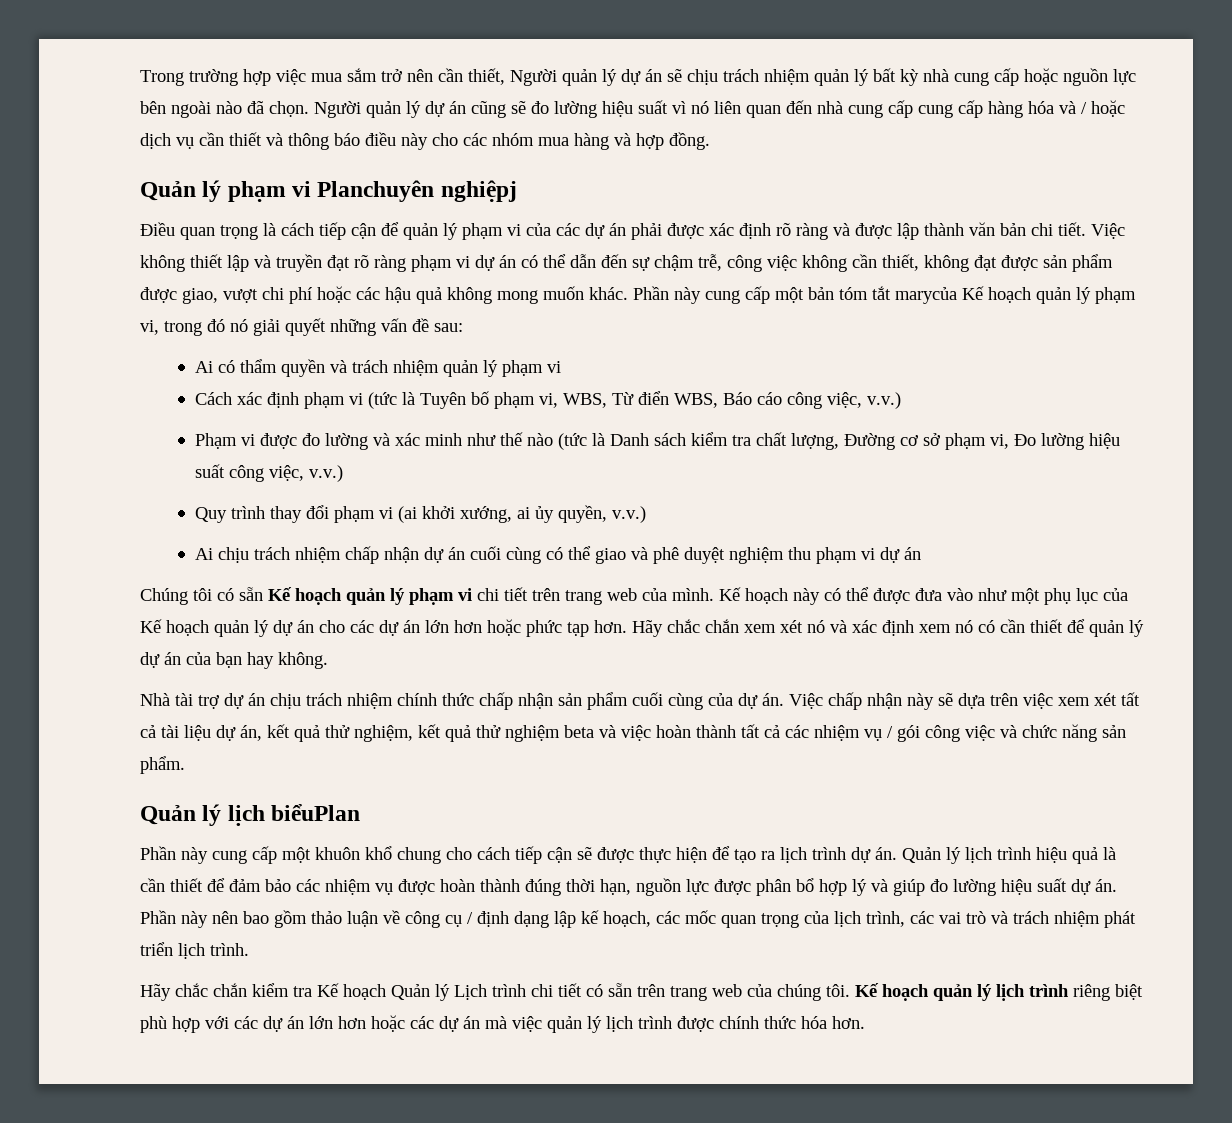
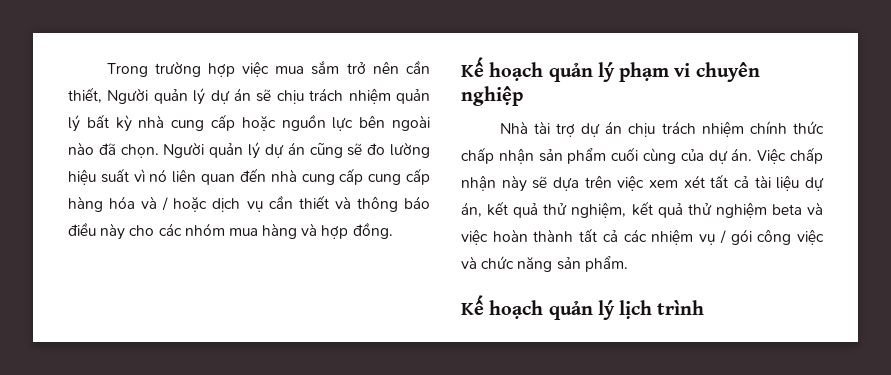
[140,180,517,202] [140,222,1125,240] [140,254,1113,272] [140,286,1136,304] [140,318,463,336] [194,359,561,377] [194,391,901,409] [194,432,1120,450] [194,464,343,482] [194,505,646,523] [194,546,921,564] [140,587,263,605] Quản lý phạm vi Planchuyên nghiệpj // Điều quan trọng là cách tiếp cận để quản lý phạm vi của các dự án phải được xác định rõ ràng và được lập thành văn bản chi tiết. Việc không thiết lập và truyền đạt rõ ràng phạm vi dự án có thể dẫn đến sự chậm trễ, công việc không cần thiết, không đạt được sản phẩm được giao, vượt chi phí hoặc các hậu quả không mong muốn khác. Phần này cung cấp một bản tóm tắt marycủa Kế hoạch quản lý phạm vi, trong đó nó giải quyết những vấn đề sau: // Ai có thẩm quyền và trách nhiệm quản lý phạm vi // Cách xác định phạm vi (tức là Tuyên bố phạm vi, WBS, Từ điển WBS, Báo cáo công việc, v.v.) // Phạm vi được đo lường và xác minh như thế nào (tức là Danh sách kiểm tra chất lượng, Đường cơ sở phạm vi, Đo lường hiệu suất công việc, v.v.) // Quy trình thay đổi phạm vi (ai khởi xướng, ai ủy quyền, v.v.) // Ai chịu trách nhiệm chấp nhận dự án cuối cùng có thể giao và phê duyệt nghiệm thu phạm vi dự án // Chúng tôi có sẵn -> (393, 230) none
[477,587,1128,605] [140,619,1144,637] [140,652,328,669] chi tiết trên trang web của mình. Kế hoạch này có thể được đưa vào như một phụ lục của Kế hoạch quản lý dự án cho các dự án lớn hơn hoặc phức tạp hơn. Hãy chắc chắn xem xét nó và xác định xem nó có cần thiết để quản lý dự án của bạn hay không. -> [695,62,760,82] [461,86,523,106] chuyên nghiệp
[140,804,361,826] [140,846,1116,864] [140,878,1117,896] [140,910,1136,928] [140,942,249,959] [140,983,850,1001] Quản lý lịch biểuPlan // Phần này cung cấp một khuôn khổ chung cho cách tiếp cận sẽ được thực hiện để tạo ra lịch trình dự án. Quản lý lịch trình hiệu quả là cần thiết để đảm bảo các nhiệm vụ được hoàn thành đúng thời hạn, nguồn lực được phân bổ hợp lý và giúp đo lường hiệu suất dự án. Phần này nên bao gồm thảo luận về công cụ / định dạng lập kế hoạch, các mốc quan trọng của lịch trình, các vai trò và trách nhiệm phát triển lịch trình. // Hãy chắc chắn kiểm tra Kế hoạch Quản lý Lịch trình chi tiết có sẵn trên trang web của chúng tôi. -> (628, 264) none
[1073,984,1143,1001] [140,1015,865,1033] riêng biệt phù hợp với các dự án lớn hơn hoặc các dự án mà việc quản lý lịch trình được chính thức hóa hơn. -> (705, 307) none

